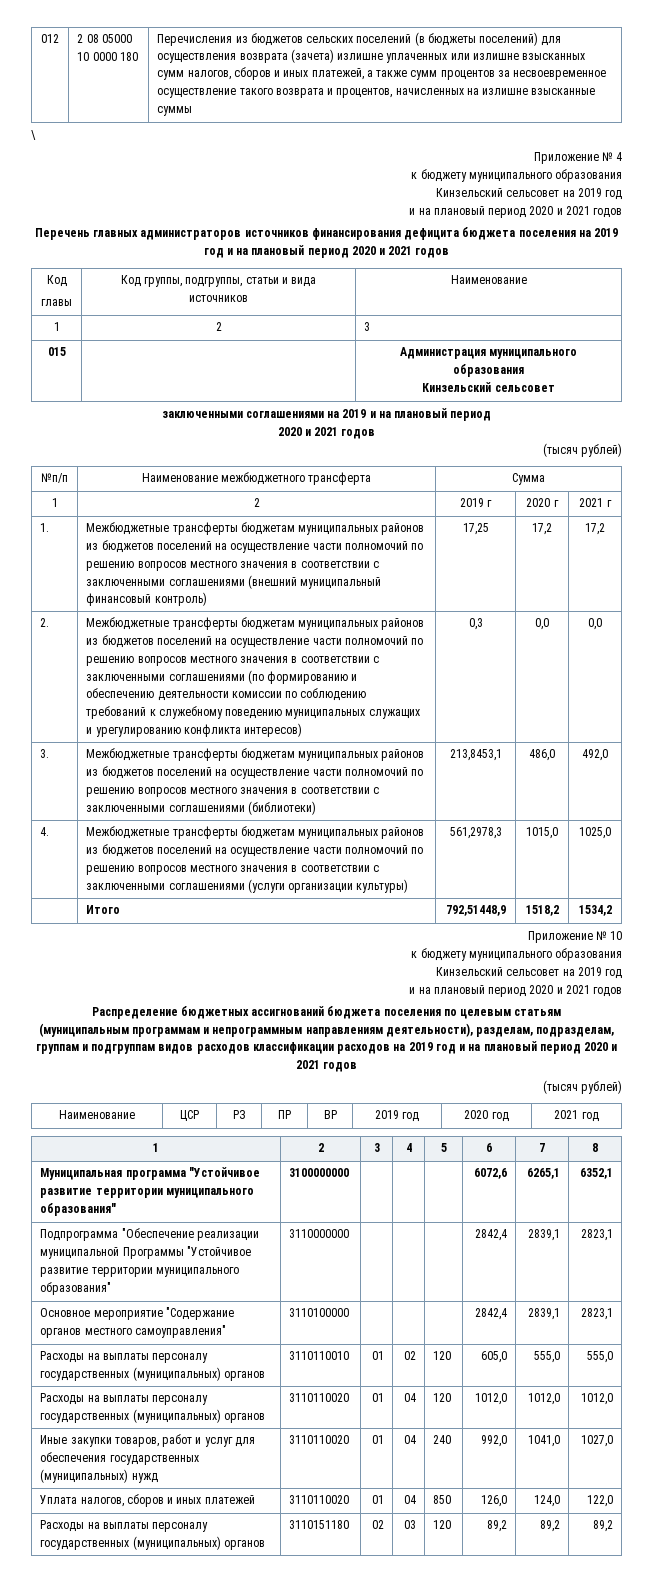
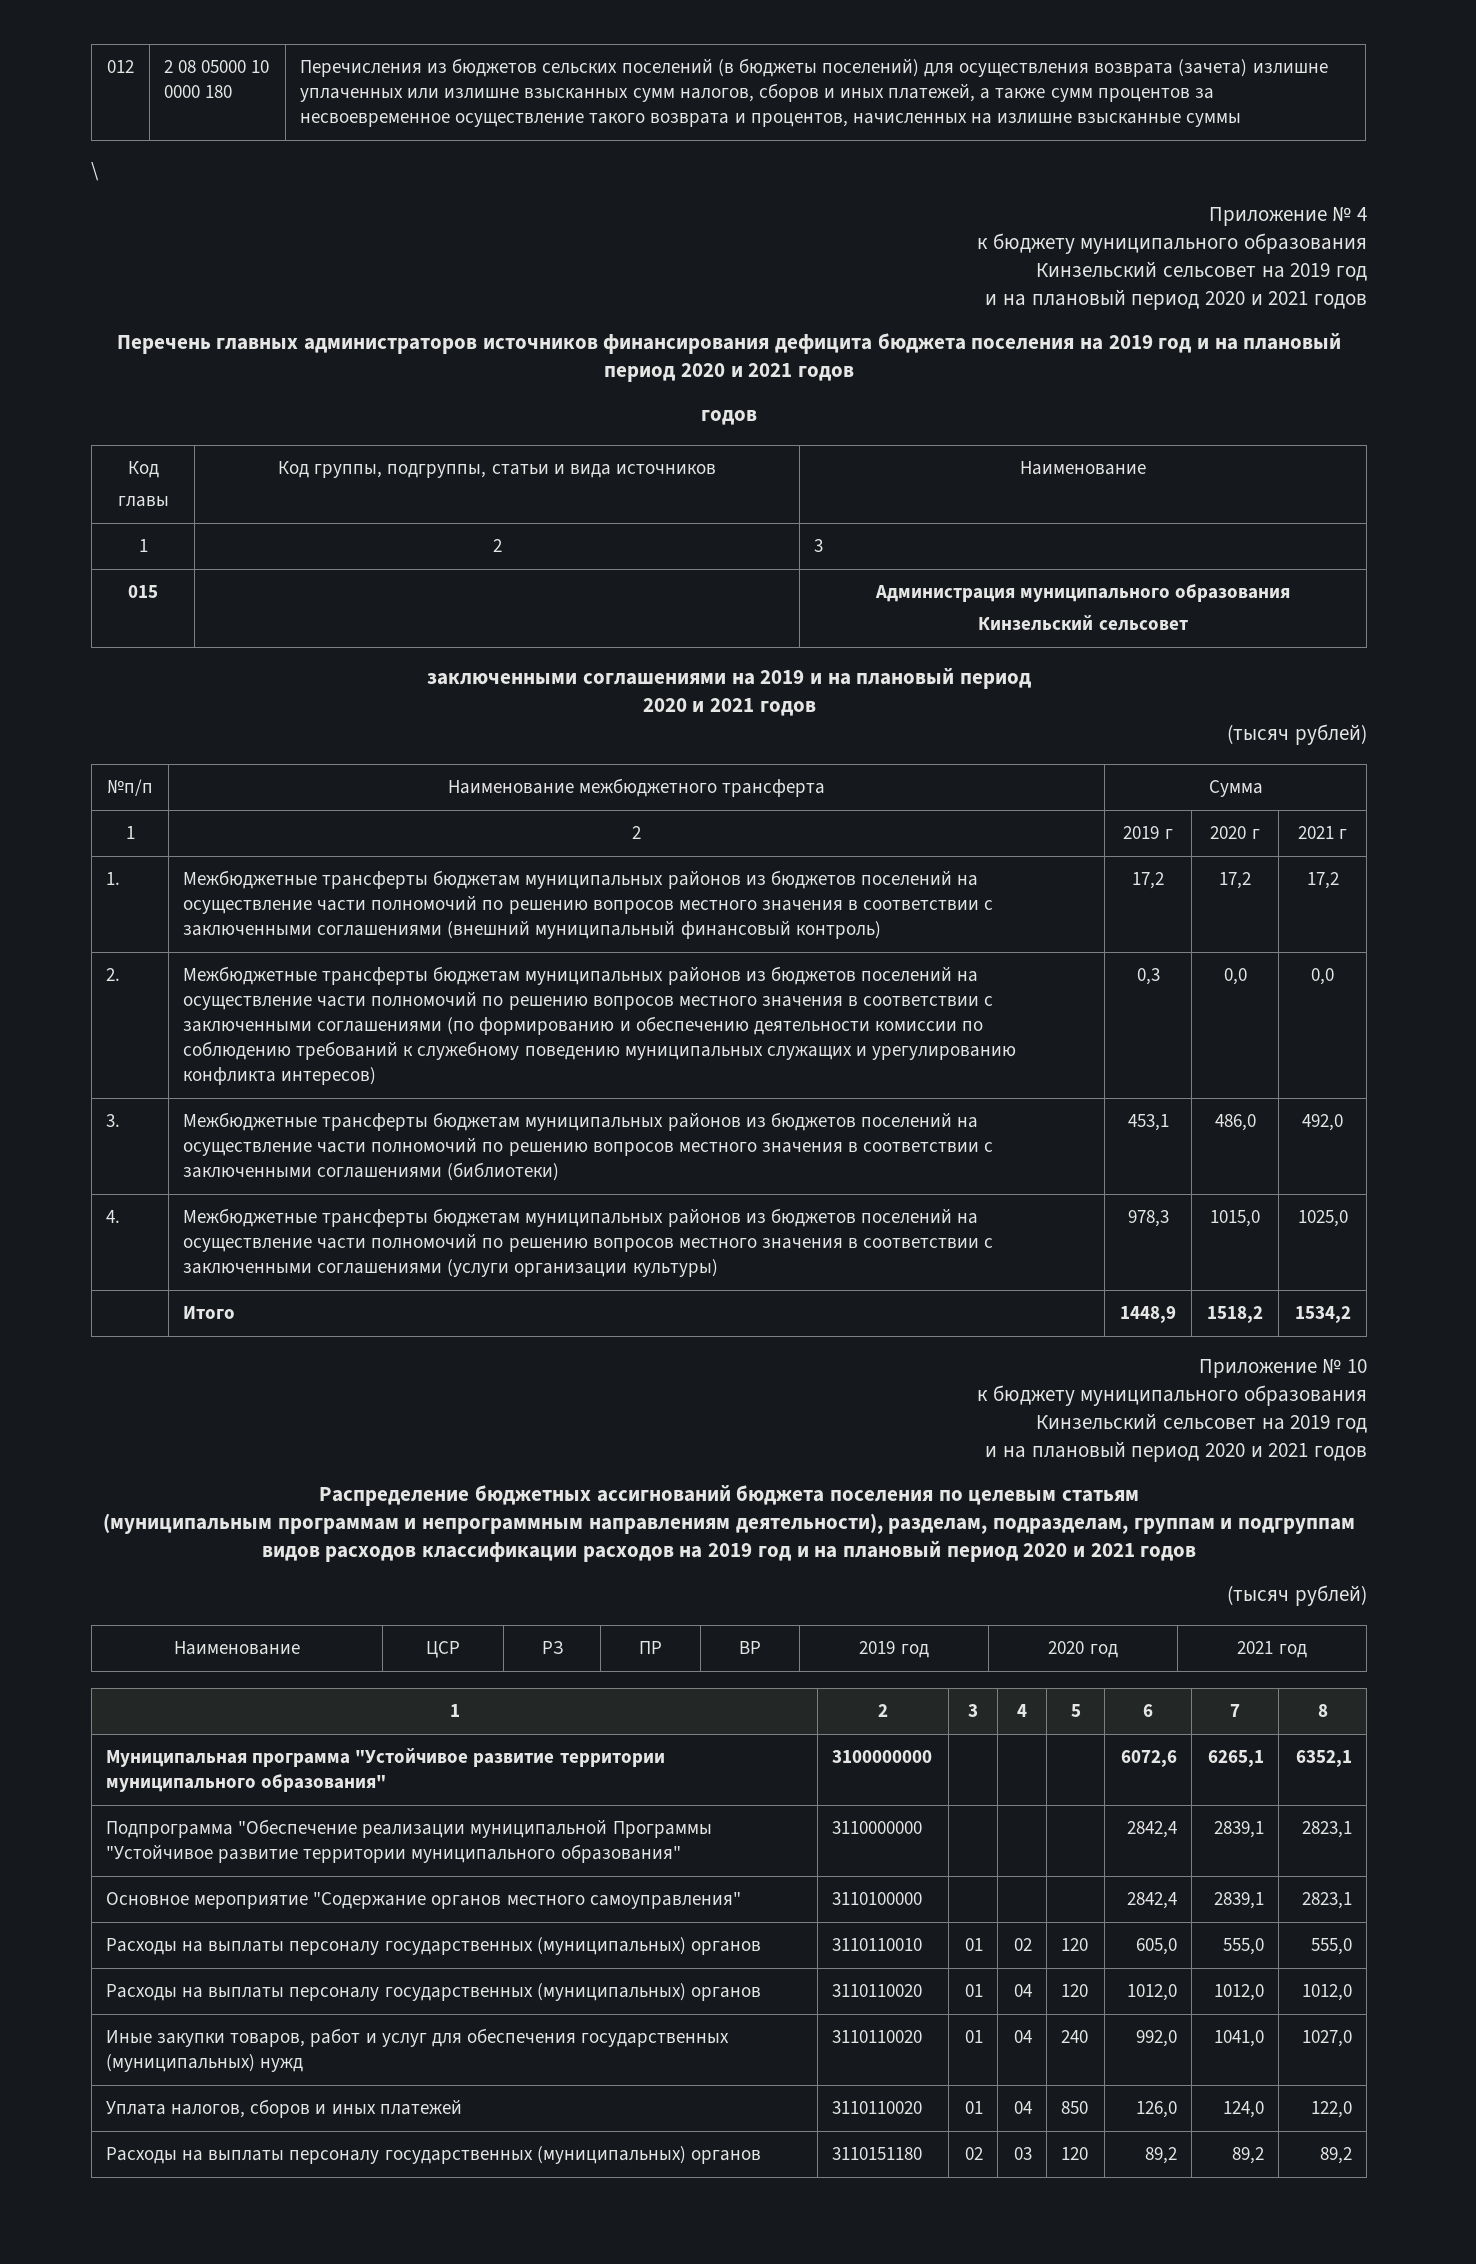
(450, 253) none -> [701,410,757,425] // годов
[462,523,489,535] 17,25 -> [1132,872,1164,889] 17,2
[449,749,502,761] 213,8453,1 -> [1127,1114,1169,1131] 453,1
[449,827,502,839] 561,2978,3 -> [1127,1210,1169,1227] 978,3
[445,905,506,916] 792,51448,9 -> [1120,1306,1176,1323] 1448,9

